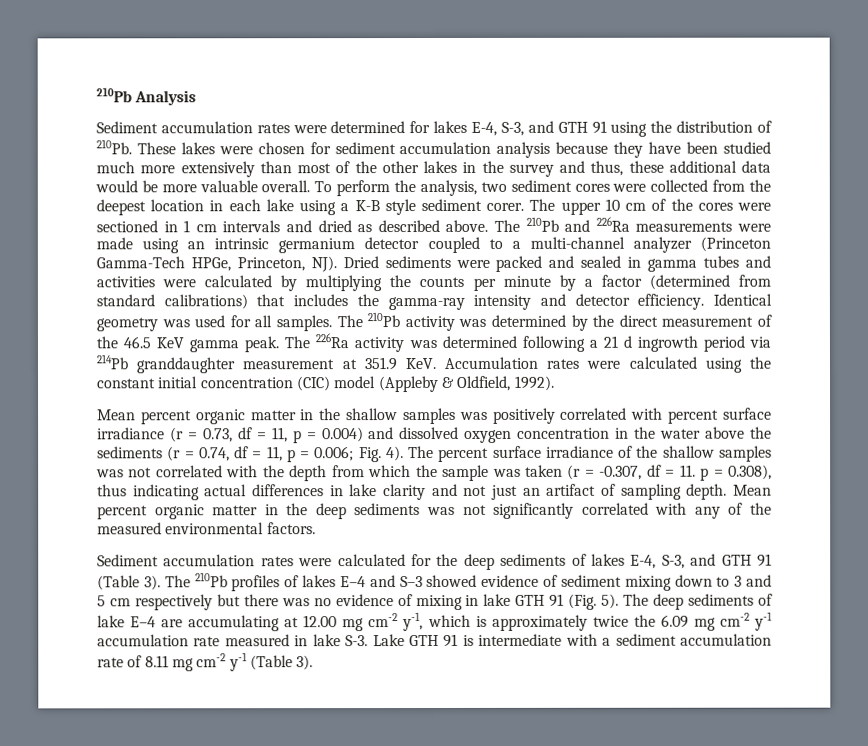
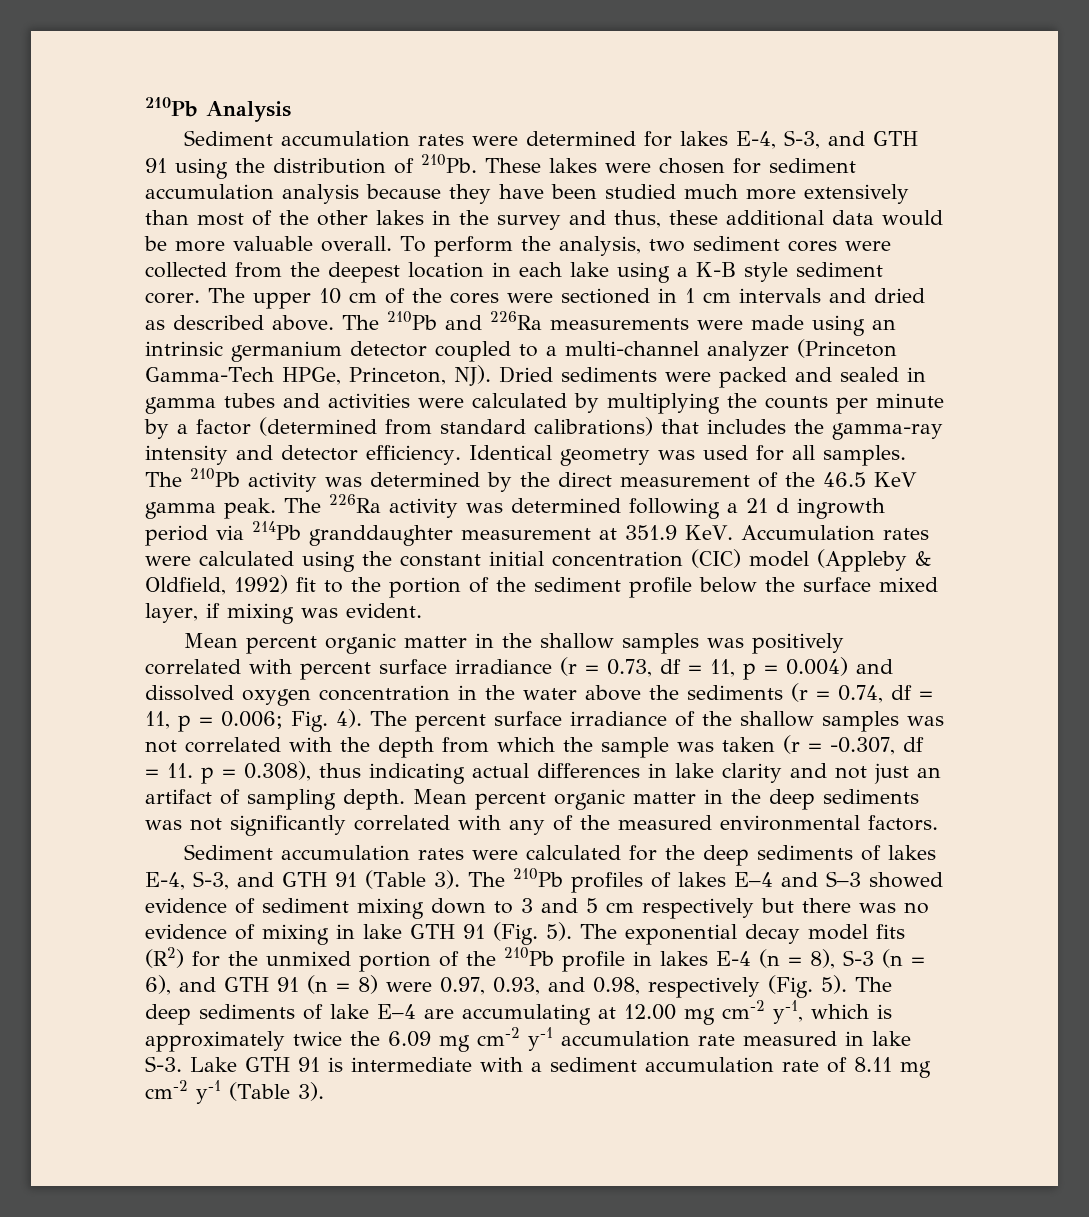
[514,375,555,391] 1992). -> [234,575,938,598] [145,603,422,624] 1992) fit to the portion of the sediment profile below the surface mixed layer, if mixing was evident.
(650, 599) none -> [625,924,905,945] [145,947,925,972] [145,975,892,998] exponential decay model fits (R2) for the unmixed portion of the 210Pb profile in lakes E-4 (n = 8), S-3 (n = 6), and GTH 91 (n = 8) were 0.97, 0.93, and 0.98, respectively (Fig. 5). The

